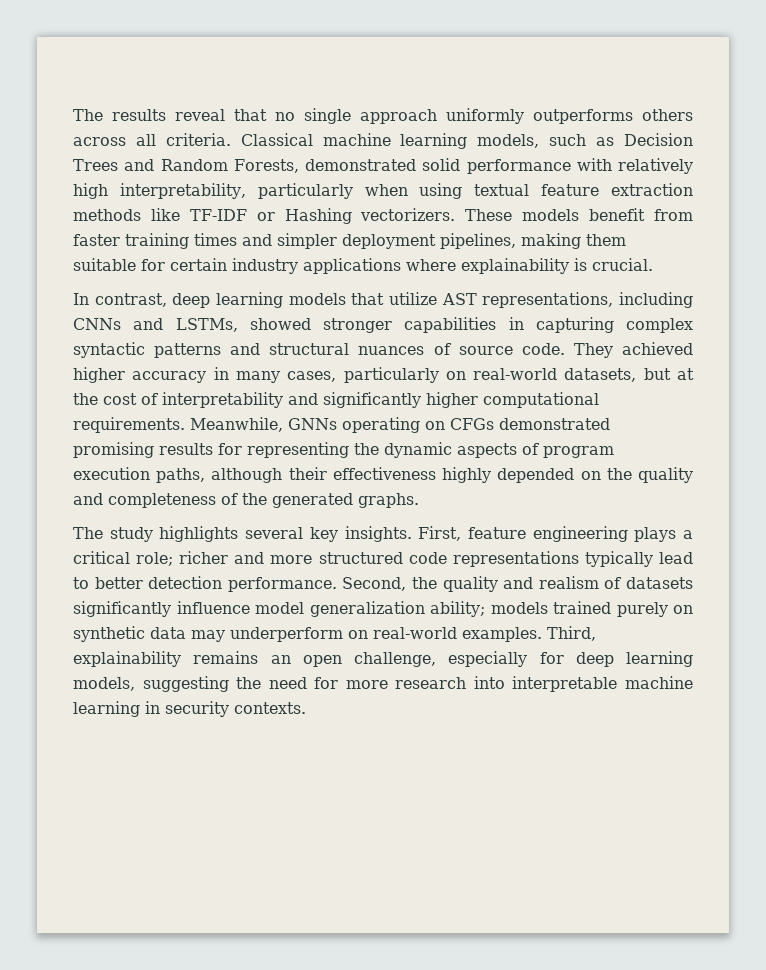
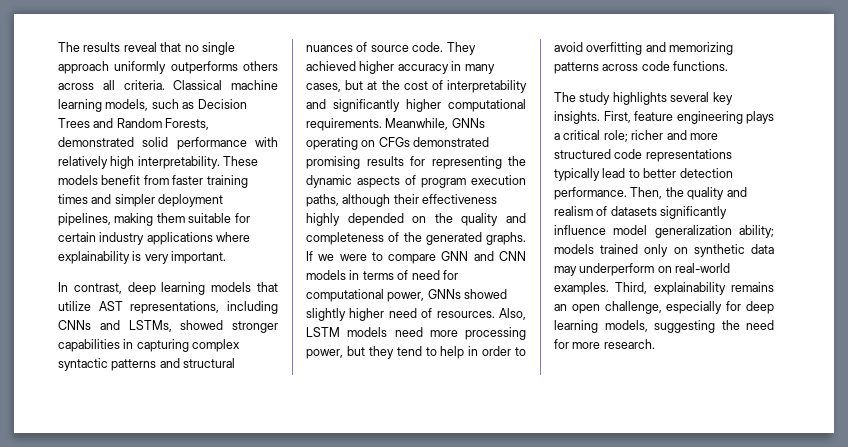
[119,183,693,199] [73,208,456,224] interpretability, particularly when using textual feature extraction methods like TF-IDF or Hashing vectorizers. -> [137,156,220,169] interpretability.
[592,258,653,271] crucial. -> [144,251,227,264] very important.
[343,367,637,383] particularly on real-world datasets, -> (341, 87) none
(419, 500) none -> [306,251,526,264] [306,270,458,280] [306,289,508,302] [306,308,526,321] [306,327,526,340] [306,346,526,359] [554,42,734,55] [554,61,729,74] If we were to compare GNN and CNN models in terms of need for computational power, GNNs showed slightly higher need of resources. Also, LSTM models need more processing power, but they tend to help in order to avoid overfitting and memorizing patterns across code functions.
[342,577,407,591] Second, -> [630,187,663,199] Then,
[616,602,668,617] purely -> [644,244,669,257] only
[395,676,693,692] [73,701,306,717] research into interpretable machine learning in security contexts. -> [603,339,655,349] research.

